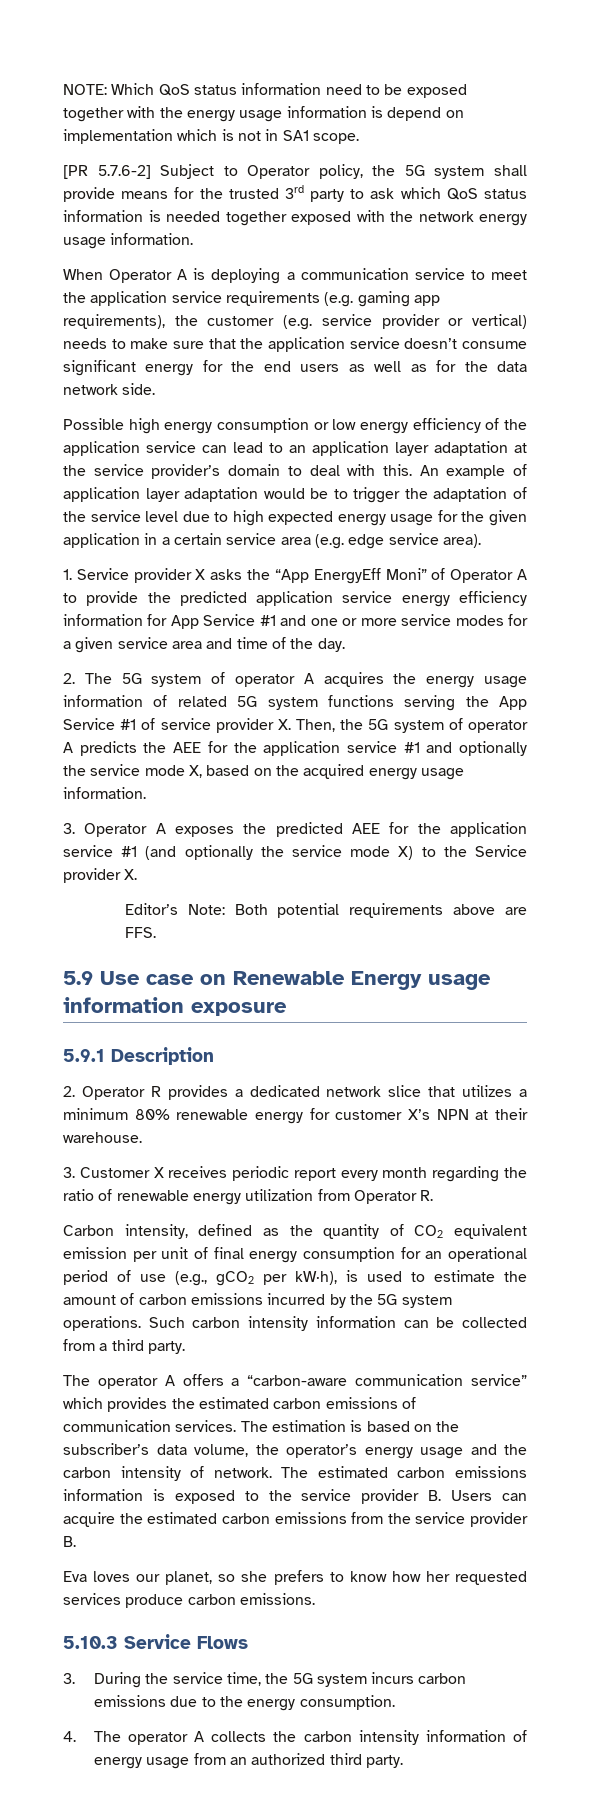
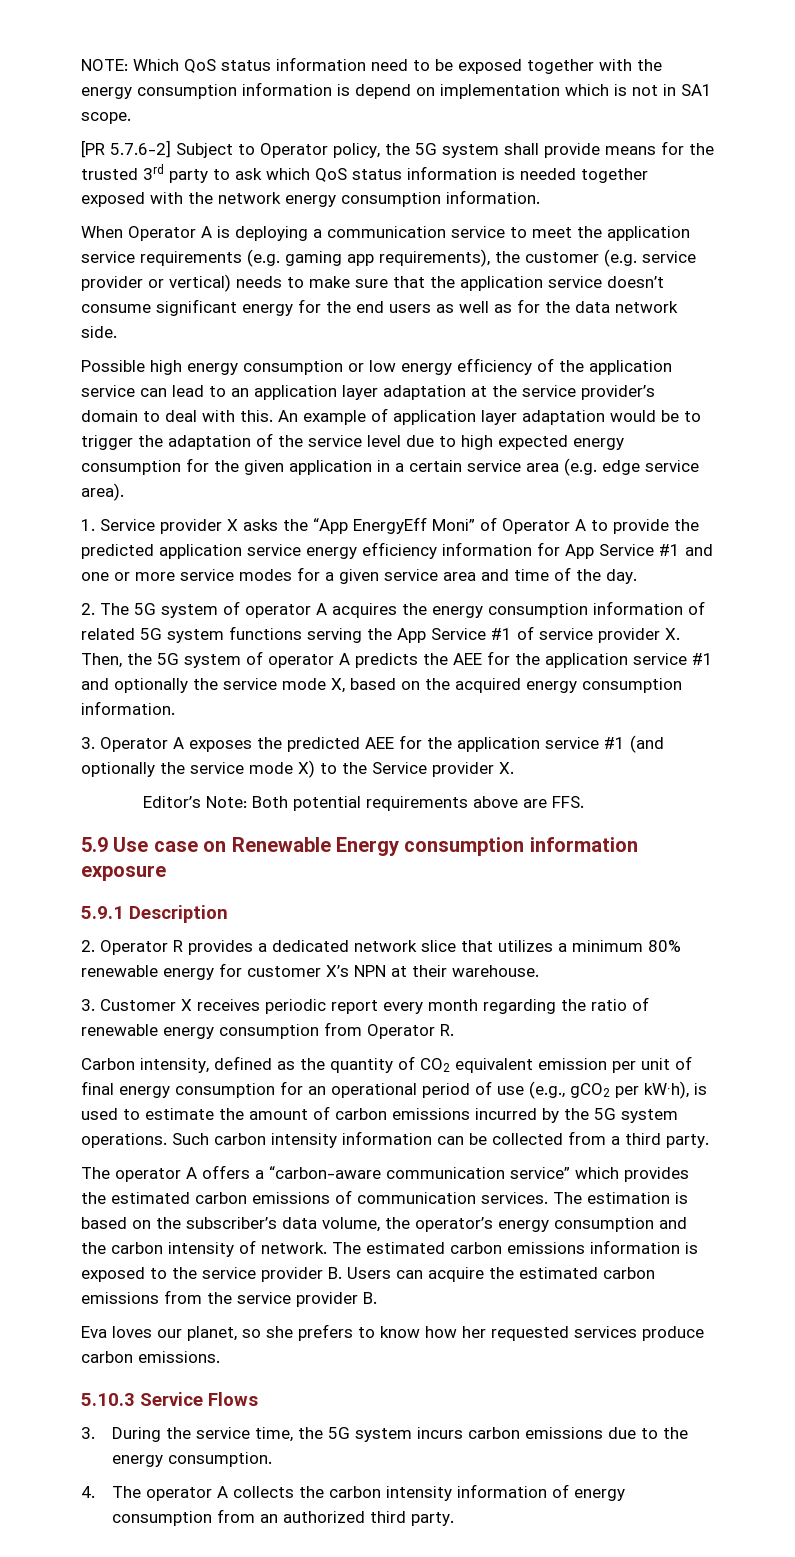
[239,110,283,122] usage -> [137,84,237,99] consumption
[63,237,106,249] usage -> [341,192,441,207] consumption
[390,514,434,526] usage -> [81,460,181,475] consumption
[484,676,527,688] usage -> [488,603,588,618] consumption
[420,768,464,780] usage -> [582,678,682,693] consumption
[428,974,491,990] usage -> [404,837,525,856] consumption
[245,1189,314,1201] utilization -> [219,1024,319,1039] consumption
[420,1447,463,1459] usage -> [554,1217,654,1232] consumption
[146,1757,190,1769] usage -> [111,1511,212,1526] consumption

